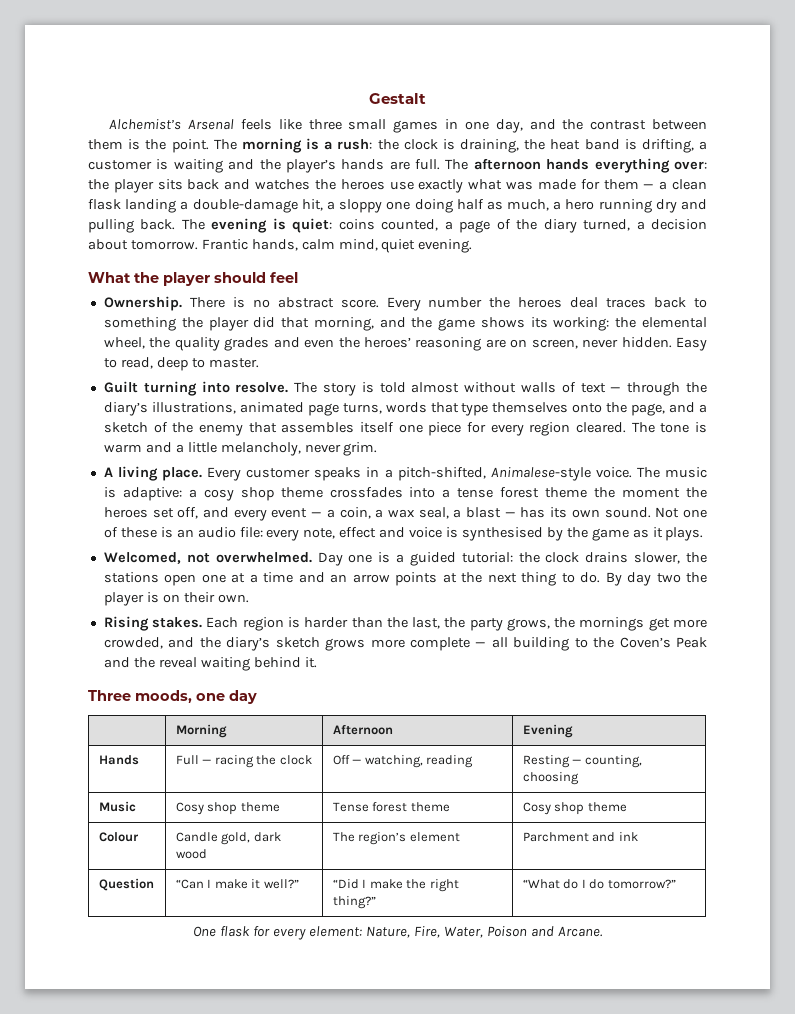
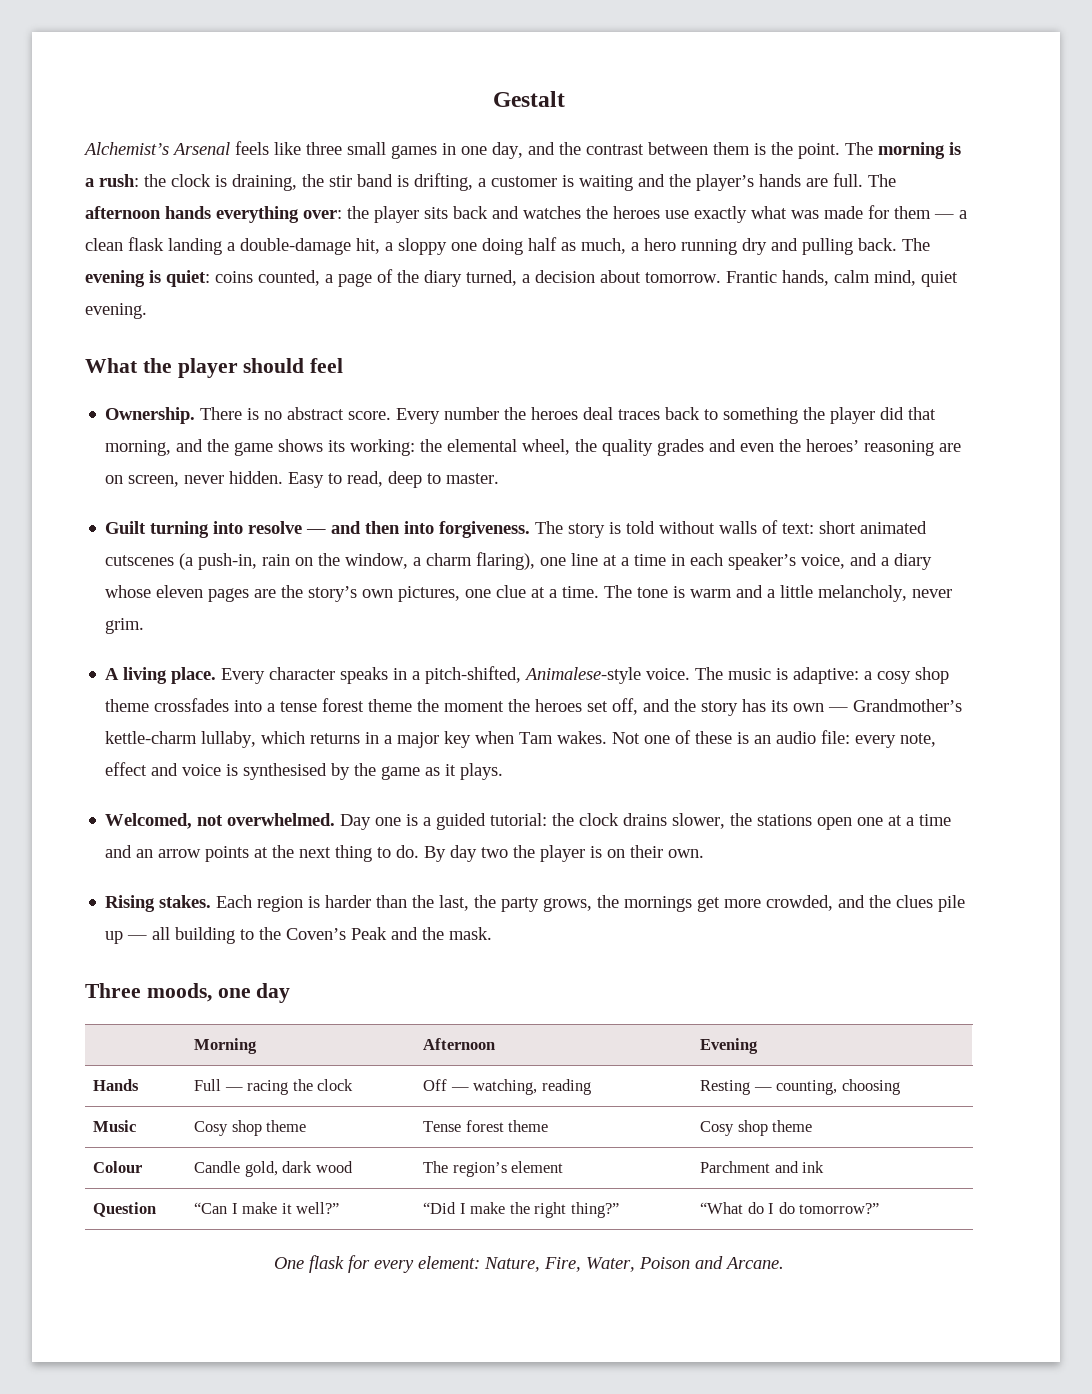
[550,139,581,150] heat -> [329,175,352,187] stir
[235,382,289,393] resolve. -> [248,521,531,538] resolve — and then into forgiveness.
[411,382,460,393] almost -> (656, 527) none
[580,382,707,396] [103,402,708,416] [103,422,626,436] text — through the diary’s illustrations, animated page turns, words that type themselves onto the page, and a sketch of the enemy that assembles itself one piece for every region cleared. -> [782,521,928,534] [105,552,933,570] [105,585,600,602] text: short animated cutscenes (a push-in, rain on the window, a charm flaring), one line at a time in each speaker’s voice, and a diary whose eleven pages are the story’s own pictures, one clue at a time.
[246,468,311,478] customer -> [269,667,336,680] character
[233,507,651,521] every event — a coin, a wax seal, a blast — has its own sound. -> [674,699,963,716] [105,731,608,748] the story has its own — Grandmother’s kettle-charm lullaby, which returns in a major key when Tam wakes.
[226,637,470,651] diary’s sketch grows more complete -> [896,895,966,912] [105,931,124,944] clues pile up
[158,657,317,671] reveal waiting behind it. -> [449,927,493,940] mask.

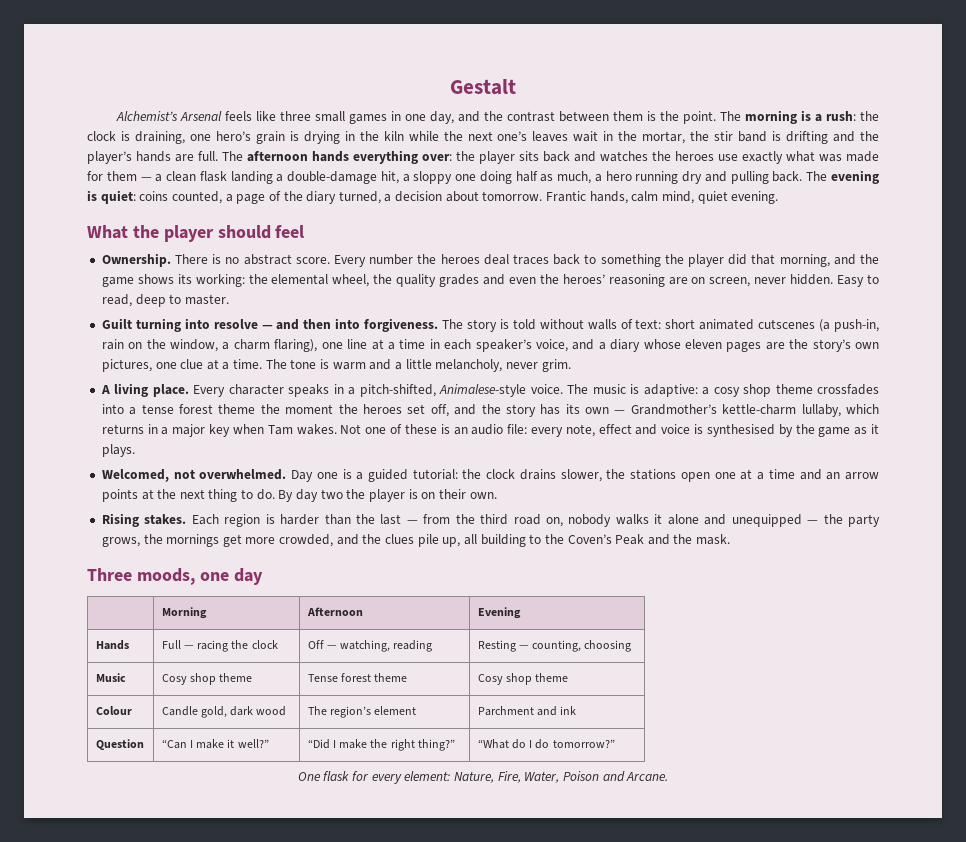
[302,173,633,191] the stir band is drifting, a customer is waiting -> [189,131,829,144] one hero’s grain is drying in the kiln while the next one’s leaves wait in the mortar, the stir band is drifting
[439,895,470,911] last, -> [380,514,819,527] last — from the third road on, nobody walks it alone and unequipped —
[105,931,148,944] up — -> [442,537,461,547] up,

